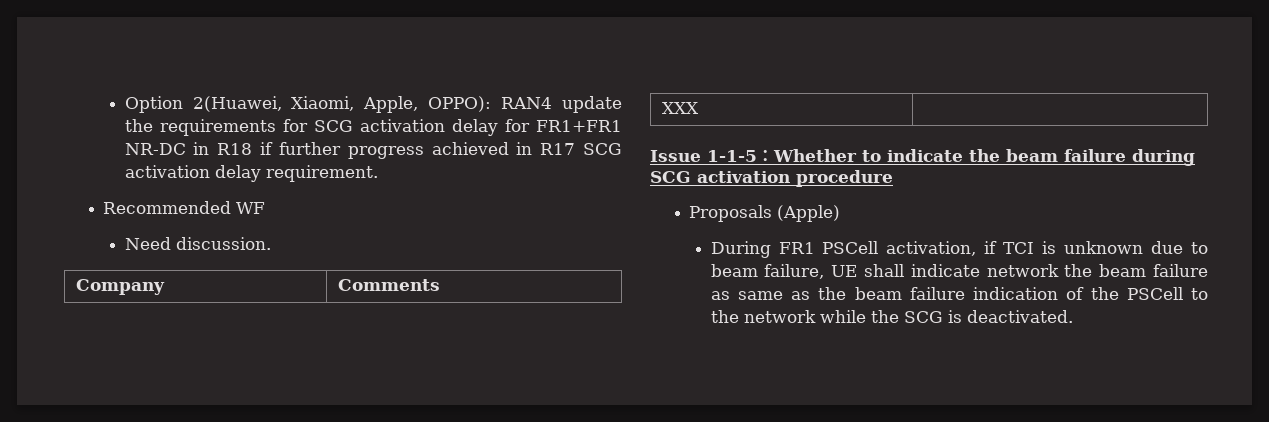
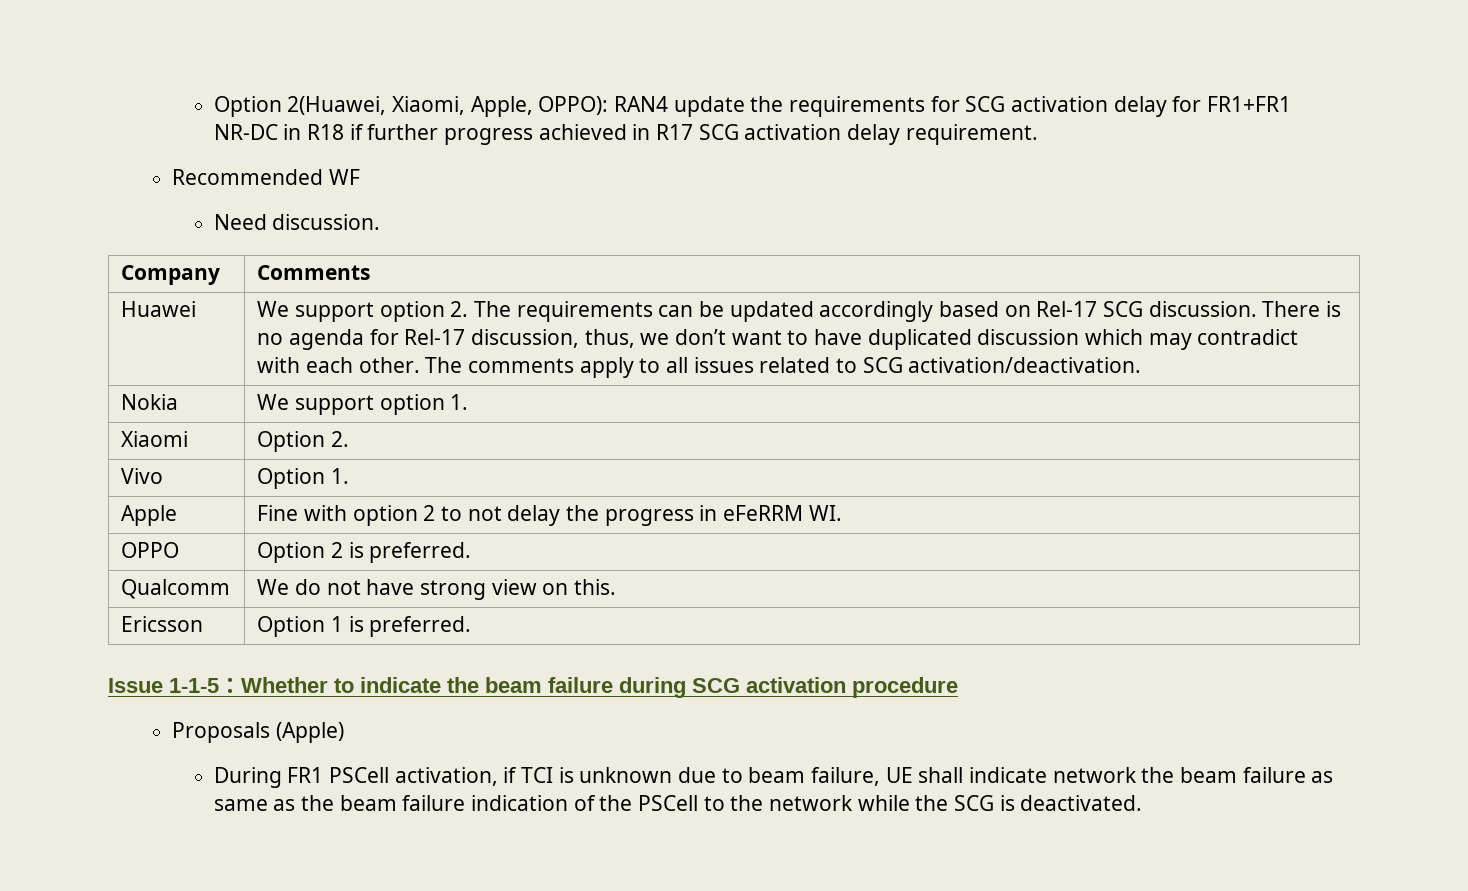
[661,102,699,114] XXX | -> [121,301,197,317] [257,301,1341,322] [257,329,1299,350] [257,357,1142,378] [121,394,179,410] [257,394,469,415] [121,431,189,447] [257,431,349,452] [121,468,164,484] [257,468,349,489] [121,505,178,526] [257,505,842,526] [121,542,180,558] [257,542,472,563] [121,579,231,599] [257,579,616,600] [121,616,204,632] [257,616,472,637] Huawei | We support option 2. The requirements can be updated accordingly based on Rel-17 SCG discussion. There is no agenda for Rel-17 discussion, thus, we don’t want to have duplicated discussion which may contradict with each other. The comments apply to all issues related to SCG activation/deactivation. // Nokia | We support option 1. // Xiaomi | Option 2. // Vivo | Option 1. // Apple | Fine with option 2 to not delay the progress in eFeRRM WI. // OPPO | Option 2 is preferred. // Qualcomm | We do not have strong view on this. // Ericsson | Option 1 is preferred.

